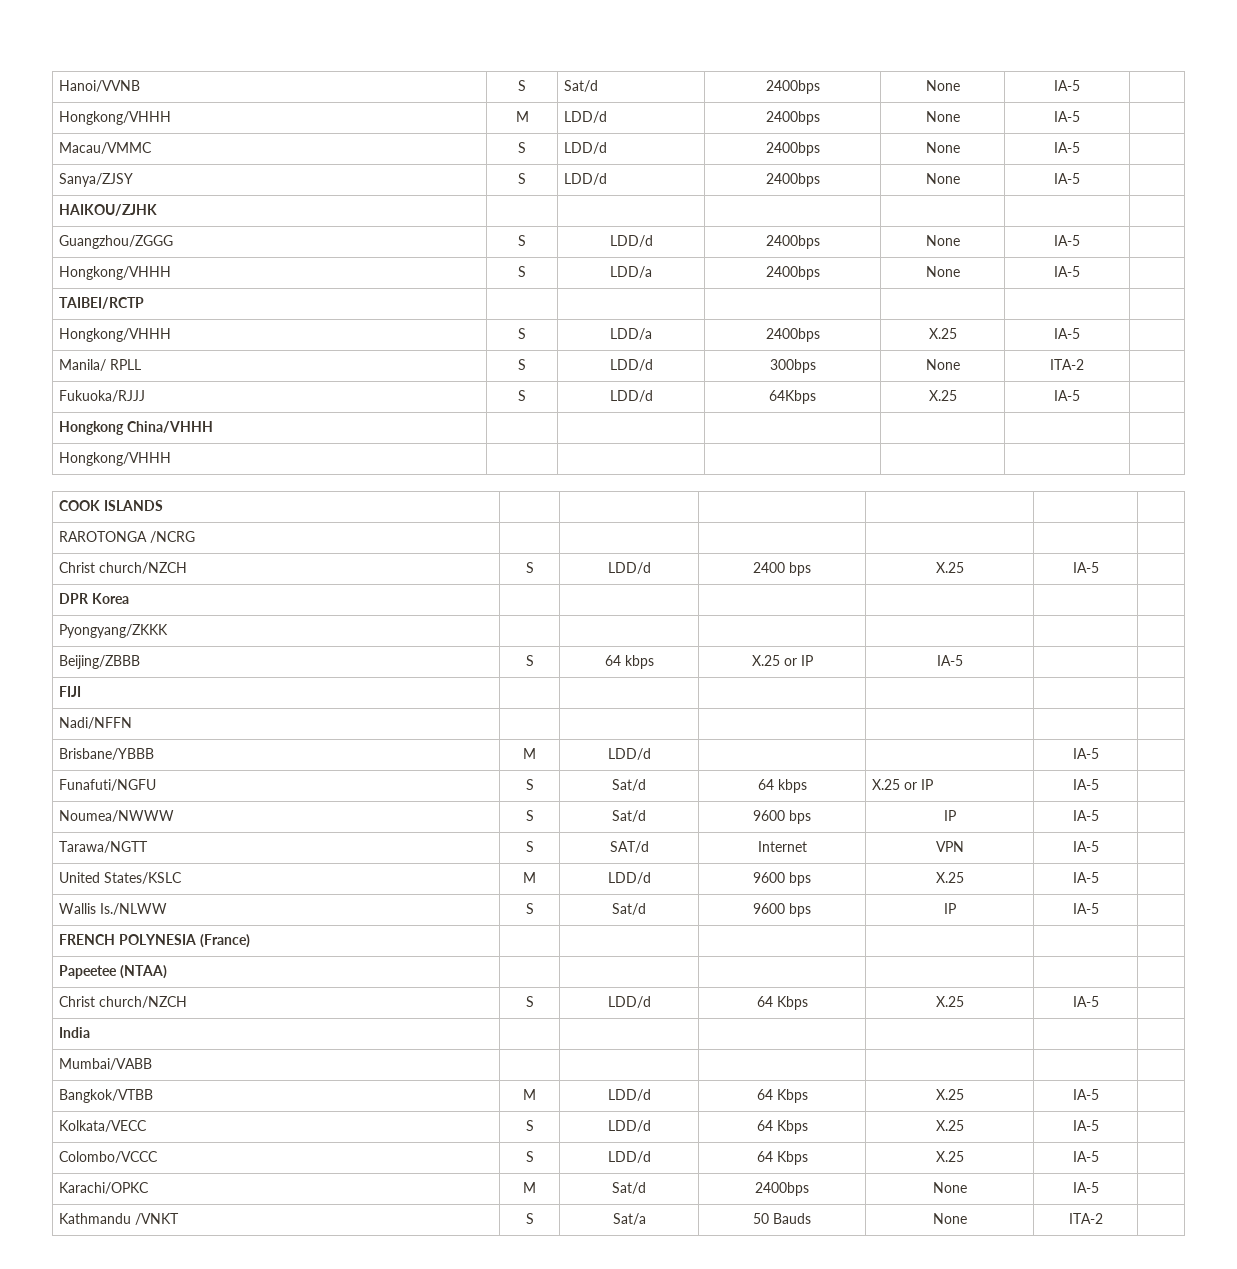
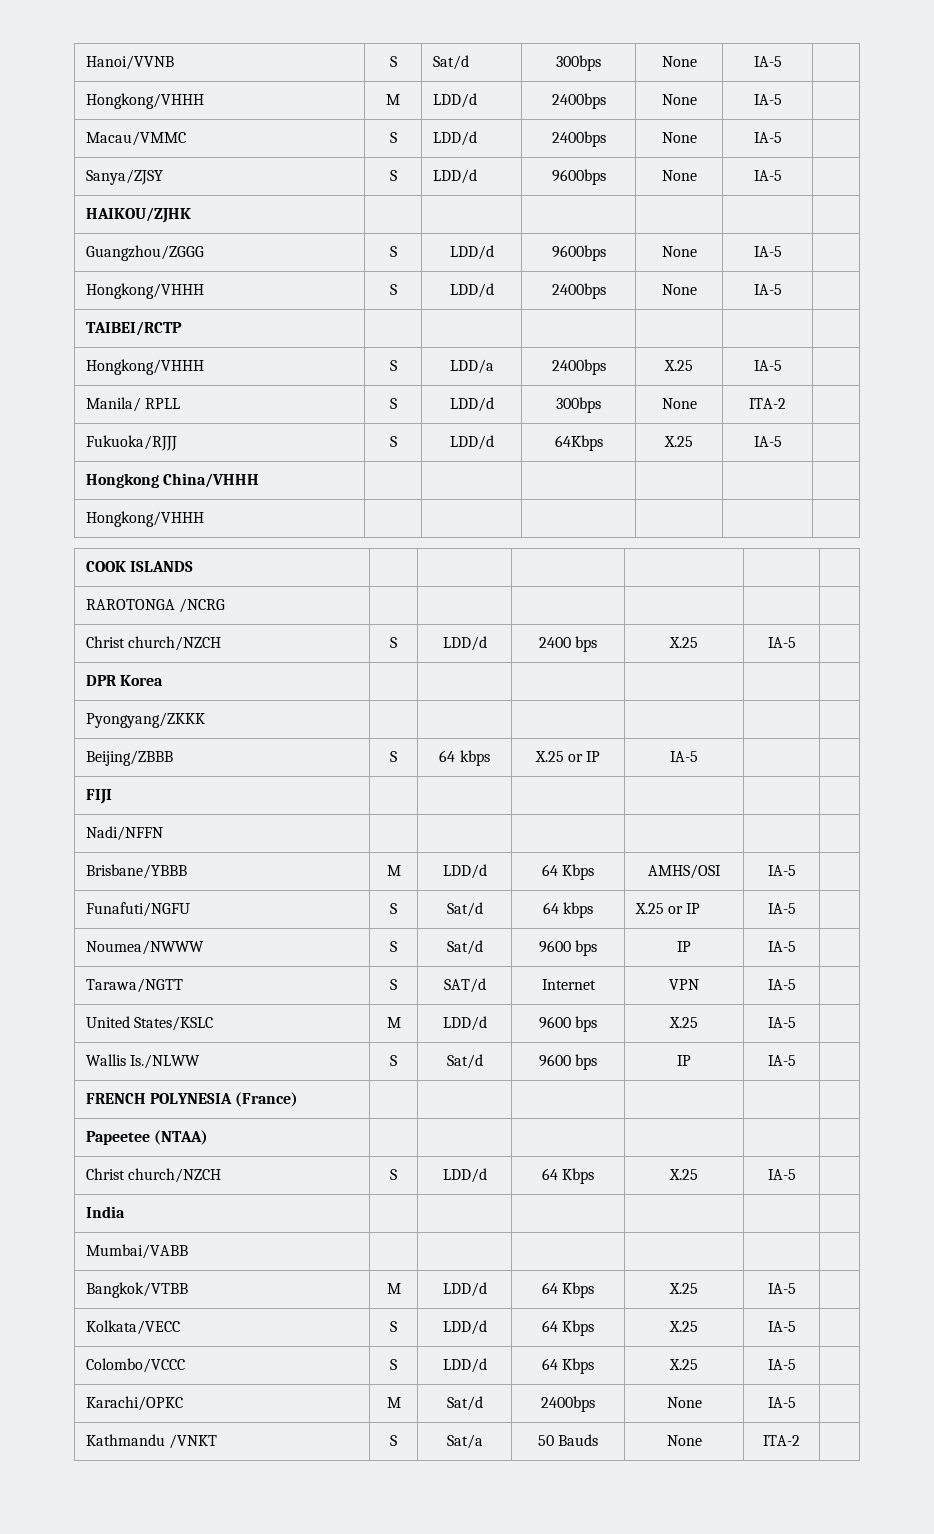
[765,80,820,94] 2400bps -> [556,55,601,71] 300bps
[765,173,820,187] 2400bps -> [551,169,606,185] 9600bps
[765,235,820,249] 2400bps -> [551,245,606,261] 9600bps
[610,266,652,278] LDD/a -> [449,283,494,298] LDD/d
(651, 754) | -> [541,864,595,880] [648,864,721,879] 64 Kbps | AMHS/OSI

